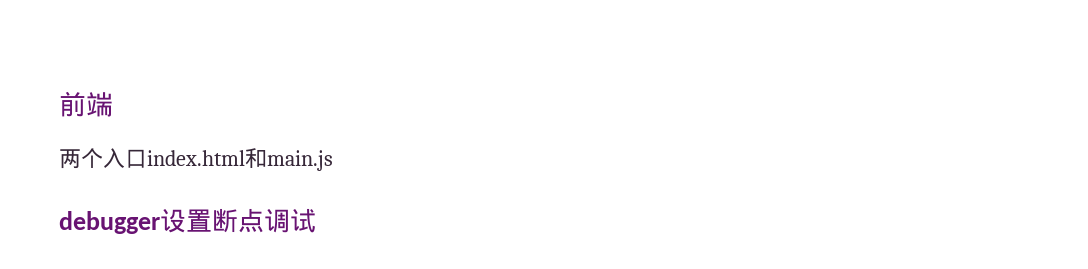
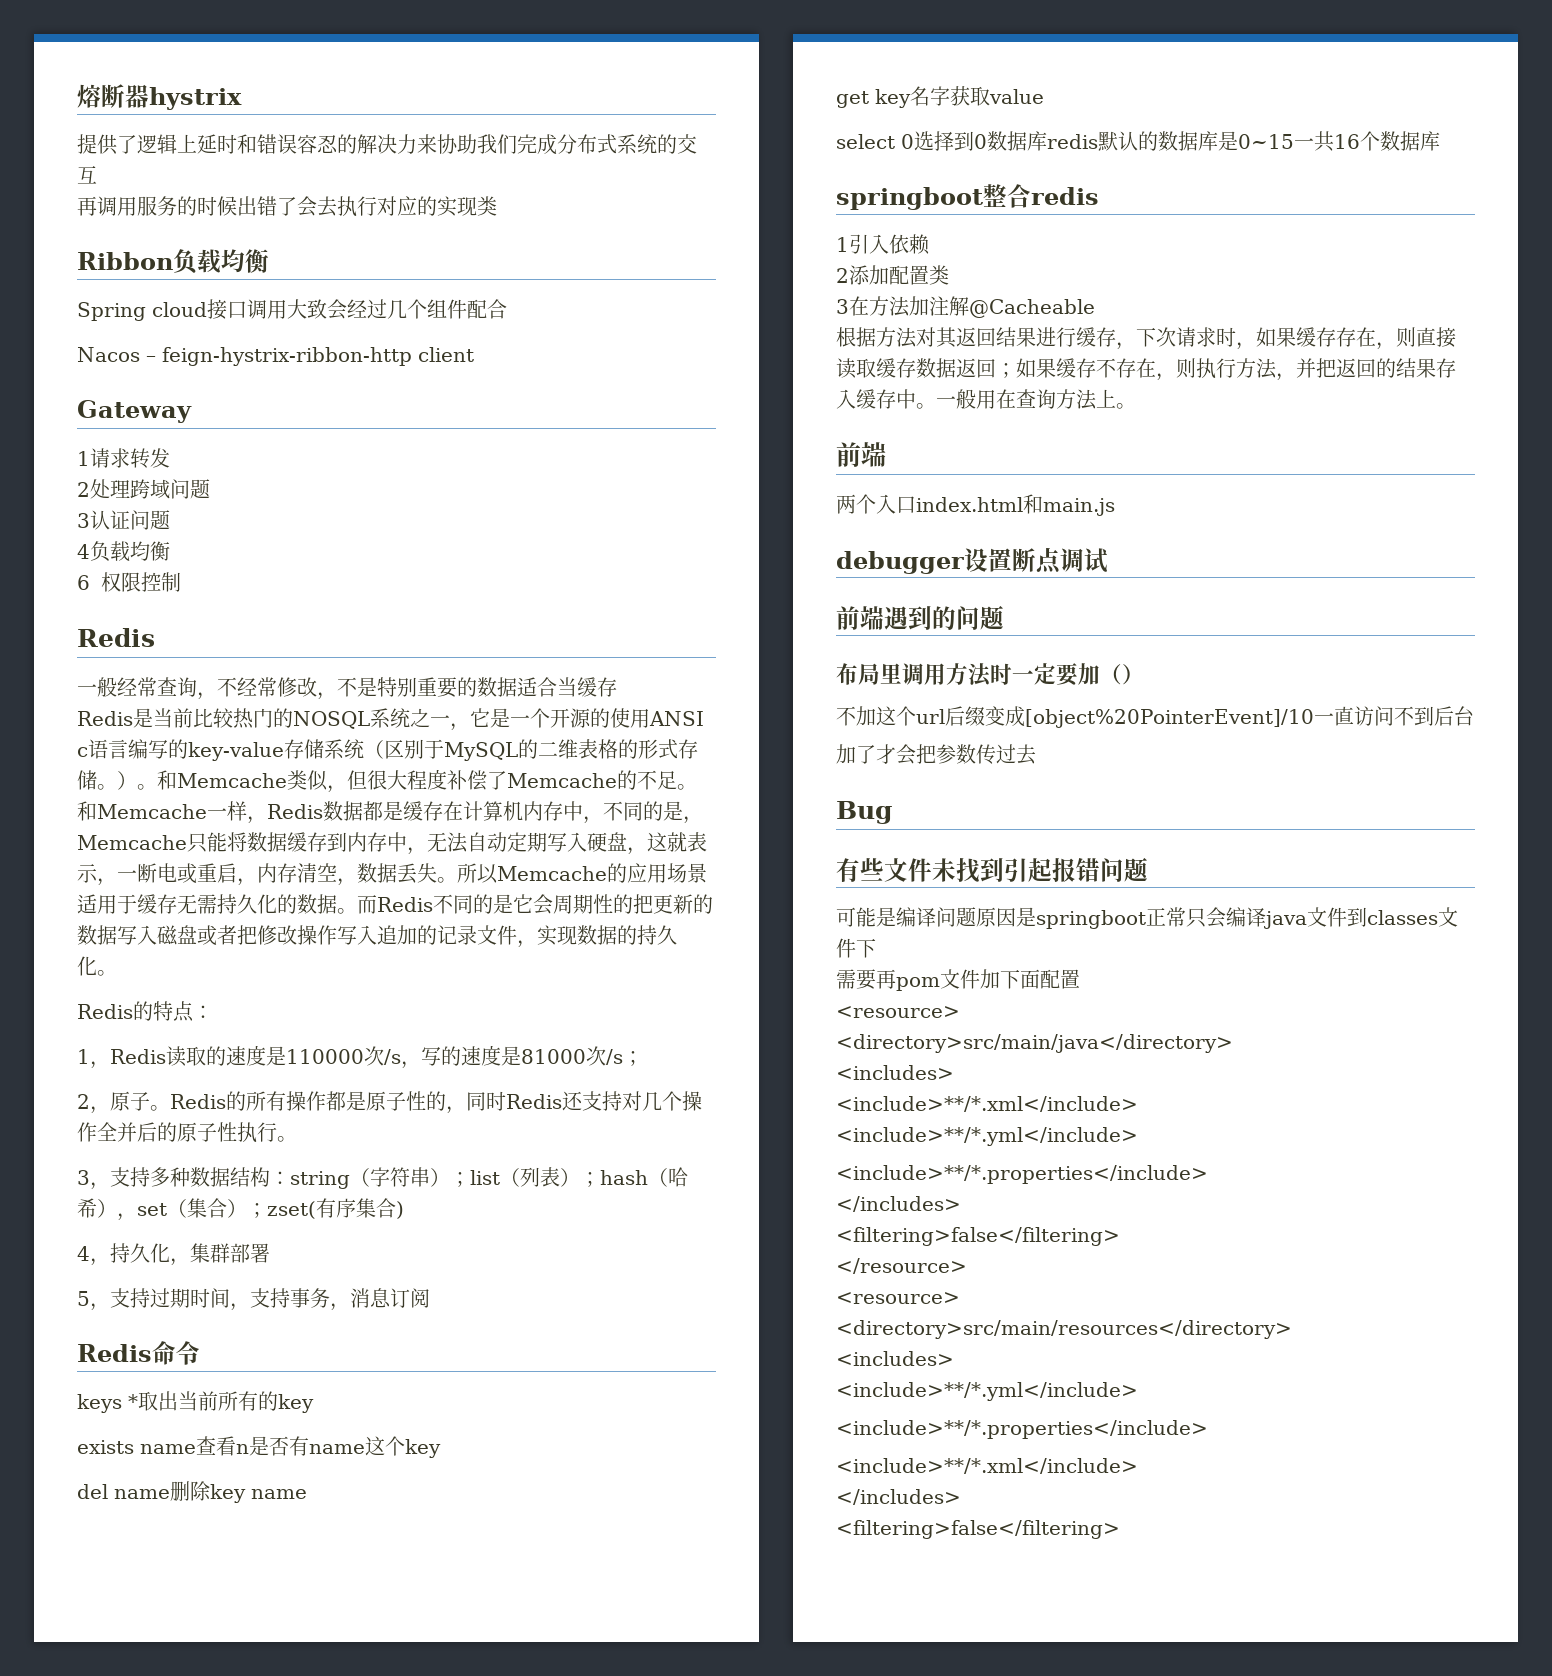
(59, 104) none -> [76,84,242,110] [77,134,697,155] [77,166,97,184] [77,196,497,217] [77,249,269,274] [77,299,507,321] [77,347,474,366] [77,400,192,423] [77,448,170,469] [77,479,210,499] [77,510,170,530] [77,541,170,562] [77,572,182,592] [77,628,155,647] [77,677,617,700] [77,708,704,731] [77,739,698,761] [77,769,697,793] [77,801,703,824] [77,832,707,855] [77,863,707,886] [77,894,713,915] [77,925,677,948] [77,956,117,976] [77,1001,213,1022] [77,1045,643,1069] [77,1091,702,1114] [77,1122,297,1143] [77,1167,688,1190] [77,1198,404,1221] [77,1243,270,1266] [77,1288,430,1311] [77,1341,200,1365] [77,1391,314,1413] [77,1436,441,1458] [77,1481,307,1503] [836,86,1044,108] [836,131,1440,152] [836,184,1099,210] [836,234,930,255] [836,265,949,285] [836,296,1095,318] [836,327,1456,350] [836,358,1456,381] [836,389,1136,410] 熔断器hystrix // 提供了逻辑上延时和错误容忍的解决力来协助我们完成分布式系统的交互 // 再调用服务的时候出错了会去执行对应的实现类 // Ribbon负载均衡 // Spring cloud接口调用大致会经过几个组件配合 // Nacos – feign-hystrix-ribbon-http client // Gateway // 1请求转发 // 2处理跨域问题 // 3认证问题 // 4负载均衡 // 6权限控制 // Redis // 一般经常查询，不经常修改，不是特别重要的数据适合当缓存 // Redis是当前比较热门的NOSQL系统之一，它是一个开源的使用ANSI c语言编写的key-value存储系统（区别于MySQL的二维表格的形式存储。）。和Memcache类似，但很大程度补偿了Memcache的不足。和Memcache一样，Redis数据都是缓存在计算机内存中，不同的是，Memcache只能将数据缓存到内存中，无法自动定期写入硬盘，这就表示，一断电或重启，内存清空，数据丢失。所以Memcache的应用场景适用于缓存无需持久化的数据。而Redis不同的是它会周期性的把更新的数据写入磁盘或者把修改操作写入追加的记录文件，实现数据的持久化。 // Redis的特点： // 1，Redis读取的速度是110000次/s，写的速度是81000次/s； // 2，原子。Redis的所有操作都是原子性的，同时Redis还支持对几个操作全并后的原子性执行。 // 3，支持多种数据结构：string（字符串）；list（列表）；hash（哈希），set（集合）；zset(有序集合) // 4，持久化，集群部署 // 5，支持过期时间，支持事务，消息订阅 // Redis命令 // keys *取出当前所有的key // exists name查看n是否有name这个key // del name删除key name // get key名字获取value // select 0选择到0数据库redis默认的数据库是0~15一共16个数据库 // springboot整合redis // 1引入依赖 // 2添加配置类 // 3在方法加注解@Cacheable // 根据方法对其返回结果进行缓存，下次请求时，如果缓存存在，则直接读取缓存数据返回；如果缓存不存在，则执行方法，并把返回的结果存入缓存中。一般用在查询方法上。 //
(316, 220) none -> [836,605,1004,630] [836,663,1144,687] [836,706,1474,728] [836,744,1036,765] [836,801,892,824] [836,857,1148,883] [836,907,1458,929] [836,938,876,958] [836,969,1080,991] [836,1006,960,1018] [836,1034,1233,1053] [836,1065,954,1080] [836,1096,1138,1112] [836,1127,1138,1146] [836,1165,1208,1184] [836,1196,961,1212] [836,1227,1120,1246] [836,1258,967,1274] [836,1292,960,1304] [836,1320,1292,1339] [836,1351,954,1366] [836,1382,1138,1401] [836,1420,1208,1439] [836,1458,1138,1474] [836,1489,961,1505] [836,1520,1120,1539] // 前端遇到的问题 // 布局里调用方法时一定要加（） // 不加这个url后缀变成[object%20PointerEvent]/10一直访问不到后台 // 加了才会把参数传过去 // Bug // 有些文件未找到引起报错问题 // 可能是编译问题原因是springboot正常只会编译java文件到classes文件下 // 需要再pom文件加下面配置 // <resource> // <directory>src/main/java</directory> // <includes> // <include>**/*.xml</include> // <include>**/*.yml</include> // <include>**/*.properties</include> // </includes> // <filtering>false</filtering> // </resource> // <resource> // <directory>src/main/resources</directory> // <includes> // <include>**/*.yml</include> // <include>**/*.properties</include> // <include>**/*.xml</include> // </includes> // <filtering>false</filtering>

